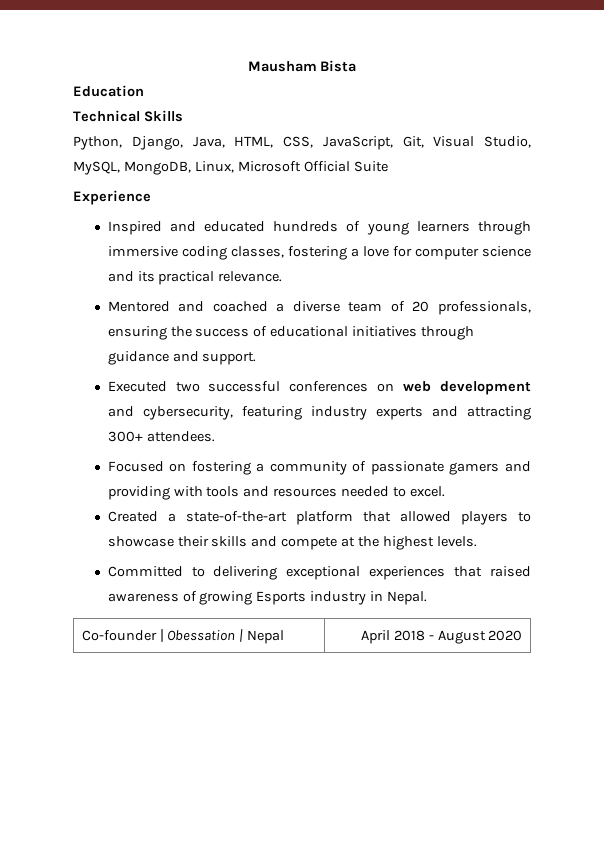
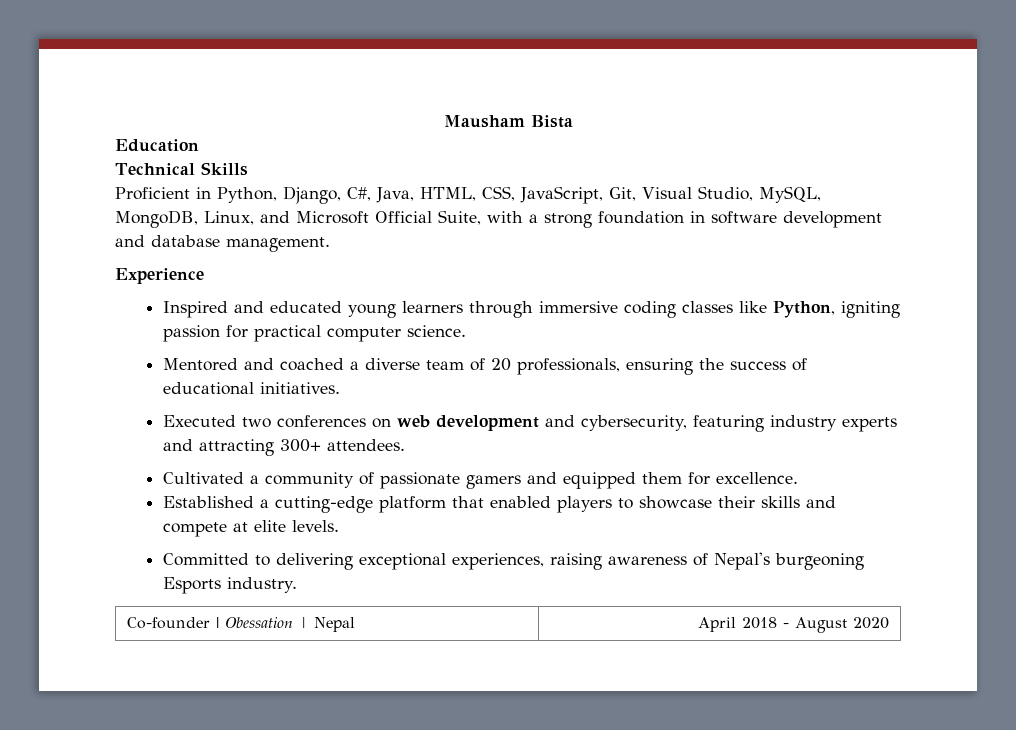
(183, 116) none -> [115,187,211,200] Proficient in
(183, 143) none -> [347,187,371,201] C#,
(234, 167) none -> [260,211,290,223] and
[353,161,388,172] Suite -> [438,210,882,228] [115,235,330,252] Suite, with a strong foundation in software development and database management.
[273,221,361,232] hundreds of -> (342, 307) none
[230,246,532,260] [107,271,283,285] classes, fostering a love for computer science and its practical relevance. -> [681,301,900,318] [162,325,466,342] classes like Python, igniting passion for practical computer science.
[352,326,475,340] [107,351,257,365] initiatives through guidance and support. -> [259,382,340,394] initiatives.
[208,381,281,392] successful -> (271, 422) none
[107,461,251,475] Focused on fostering -> [162,472,244,484] Cultivated
[107,486,446,500] [107,511,287,522] providing with tools and resources needed to excel. // Created a state-of-the-art -> [562,472,798,489] [162,496,373,513] equipped them for excellence. // Established a cutting-edge
[399,511,451,522] allowed -> [489,496,551,508] enabled
[358,536,435,550] the highest -> [253,520,286,532] elite
[369,566,531,580] [107,591,428,605] experiences that raised awareness of growing Esports industry in Nepal. -> [451,552,864,570] [162,577,298,594] experiences, raising awareness of Nepal's burgeoning Esports industry.

